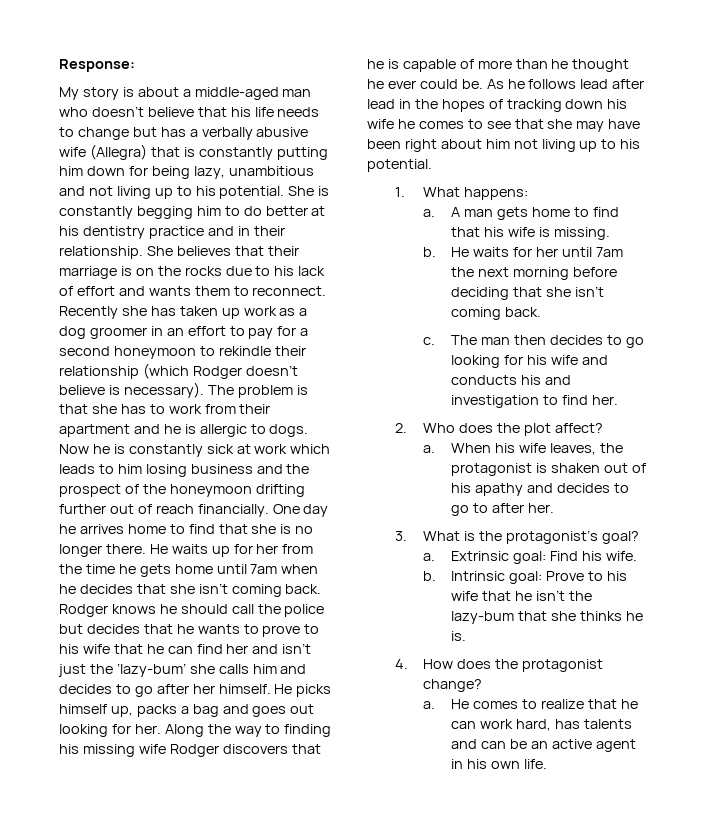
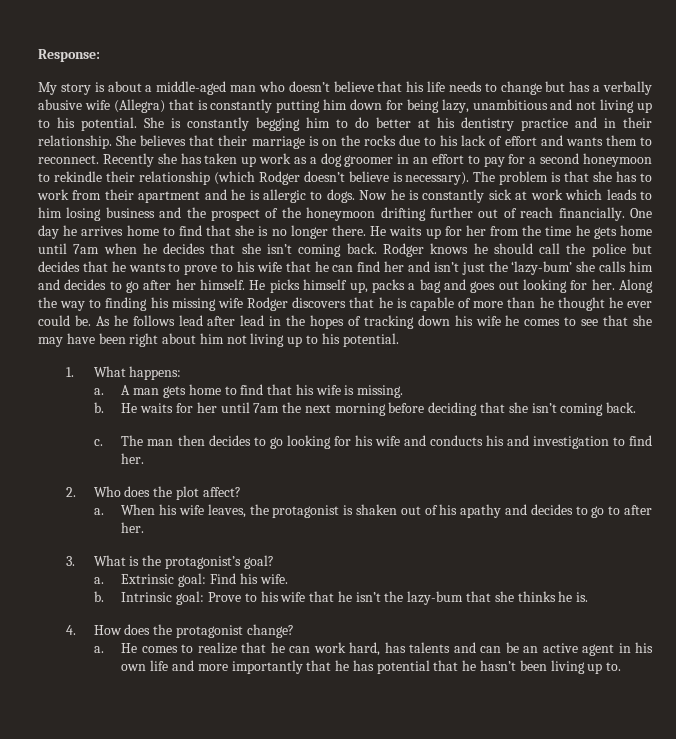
[523,759,547,769] life. -> [150,660,622,674] life and more importantly that he has potential that he hasn’t been living up to.

